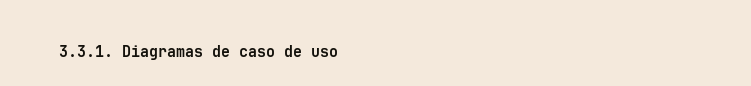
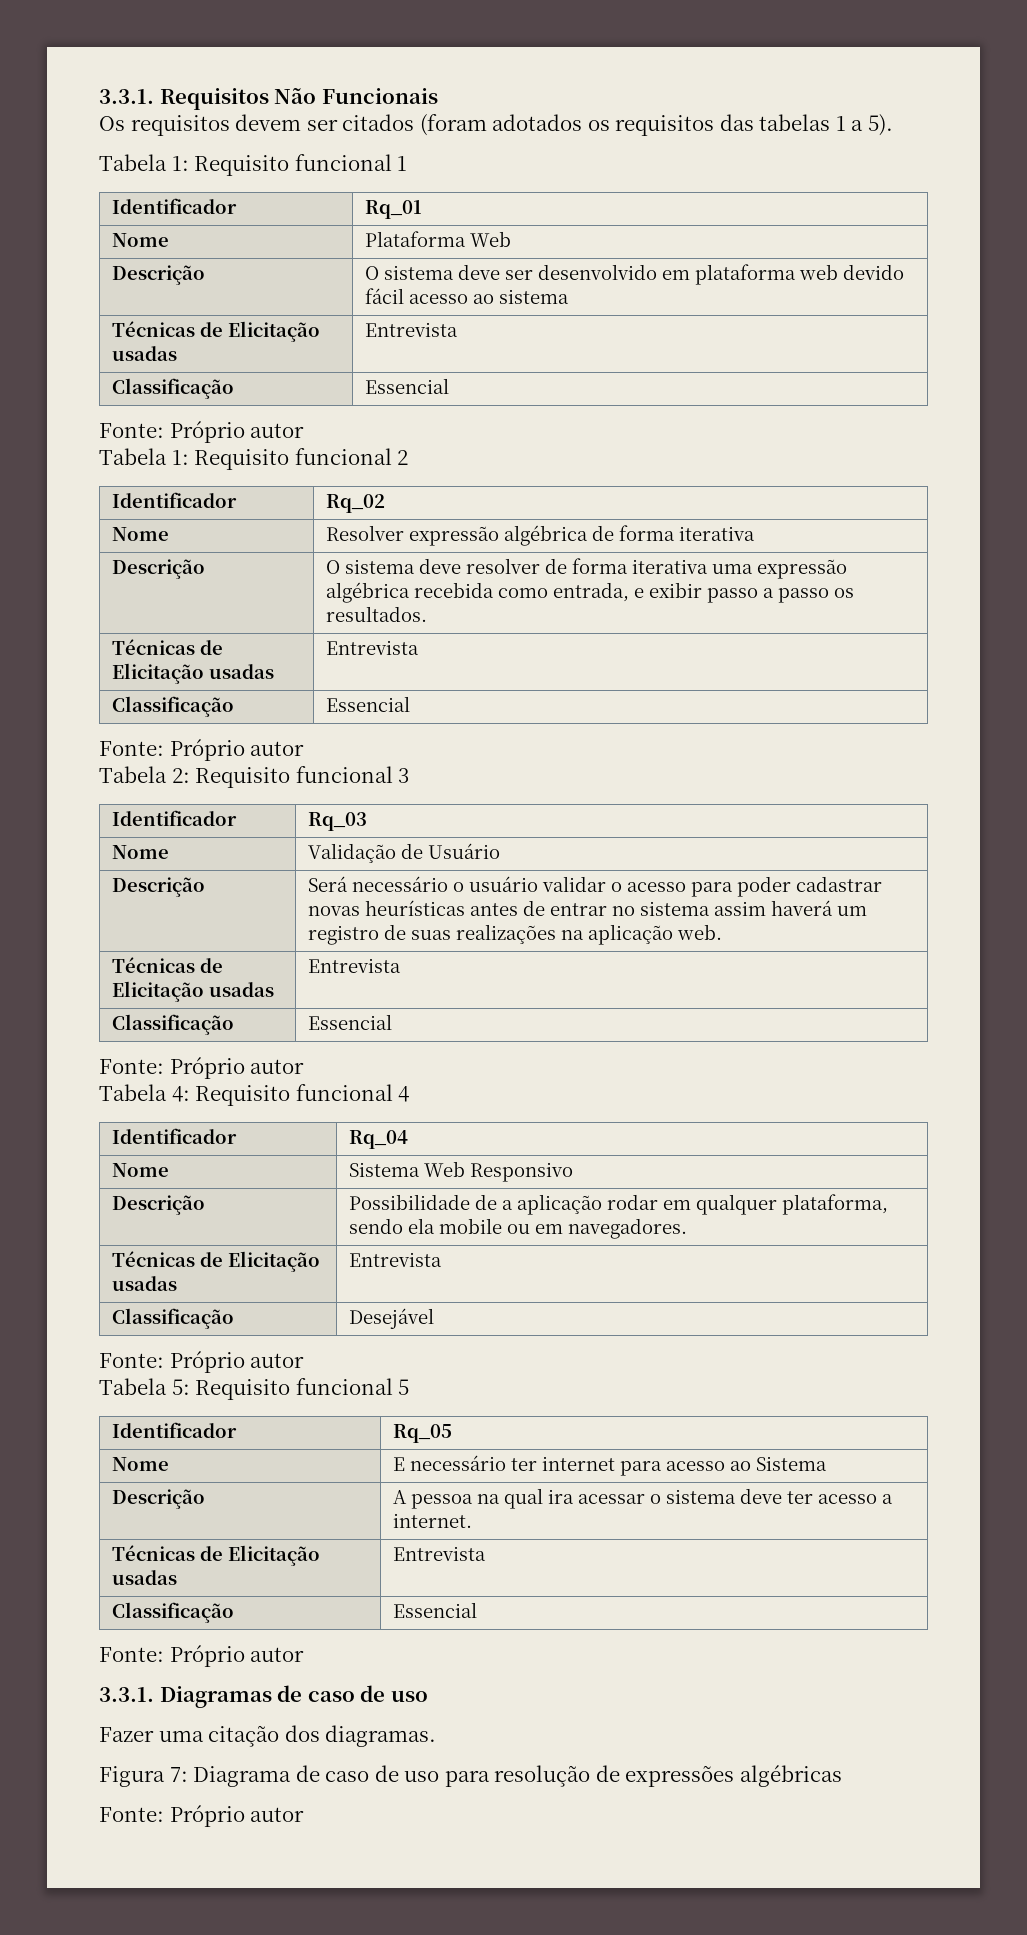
[59,45,113,57] 3.3.1. -> [99,87,438,110] [99,114,893,136] [99,154,408,176] [111,198,237,214] [364,200,422,219] [111,233,169,247] [364,231,511,247] [111,265,205,285] [364,264,904,285] [364,288,569,304] [111,321,320,342] [111,346,177,361] [364,322,458,337] [111,378,234,399] [364,378,449,394] [99,421,305,443] [99,448,409,470] [111,492,237,508] [325,494,385,513] [111,527,169,541] [325,525,755,546] [111,559,205,579] [325,558,847,579] [325,582,854,603] [325,606,427,622] [111,639,223,655] [111,663,274,684] [325,640,419,655] [111,696,234,717] [325,696,410,712] [99,739,305,761] [99,766,410,788] [111,810,237,826] [307,812,367,831] [111,845,169,859] [307,843,500,863] [111,877,205,897] [307,876,882,897] [307,900,867,916] [307,924,722,945] [111,957,223,973] [111,981,274,1002] [307,958,401,973] [111,1014,234,1035] [307,1014,392,1030] [99,1057,305,1079] [99,1084,410,1106] [111,1128,237,1144] [348,1130,408,1149] [111,1163,169,1177] [348,1161,573,1182] [111,1195,205,1215] [348,1194,888,1215] [348,1218,687,1239] [111,1251,320,1272] [111,1276,177,1291] [348,1252,442,1267] [111,1308,234,1329] [348,1308,434,1329] [99,1351,305,1373] [99,1378,410,1400] [111,1422,237,1438] [392,1424,452,1443] [111,1457,169,1471] [392,1455,827,1476] [111,1489,205,1509] [392,1488,893,1509] [392,1513,472,1528] [111,1545,320,1566] [111,1570,177,1585] [392,1546,486,1561] [111,1602,234,1623] [392,1602,477,1618] [99,1645,305,1667] [99,1687,154,1702] 3.3.1. Requisitos Não Funcionais // Os requisitos devem ser citados (foram adotados os requisitos das tabelas 1 a 5). // Tabela 1: Requisito funcional 1 // Identificador | Rq_01 // Nome | Plataforma Web // Descrição | O sistema deve ser desenvolvido em plataforma web devido fácil acesso ao sistema // Técnicas de Elicitação usadas | Entrevista // Classificação | Essencial // Fonte: Próprio autor // Tabela 1: Requisito funcional 2 // Identificador | Rq_02 // Nome | Resolver expressão algébrica de forma iterativa // Descrição | O sistema deve resolver de forma iterativa uma expressão algébrica recebida como entrada, e exibir passo a passo os resultados. // Técnicas de Elicitação usadas | Entrevista // Classificação | Essencial // Fonte: Próprio autor // Tabela 2: Requisito funcional 3 // Identificador | Rq_03 // Nome | Validação de Usuário // Descrição | Será necessário o usuário validar o acesso para poder cadastrar novas heurísticas antes de entrar no sistema assim haverá um registro de suas realizações na aplicação web. // Técnicas de Elicitação usadas | Entrevista // Classificação | Essencial // Fonte: Próprio autor // Tabela 4: Requisito funcional 4 // Identificador | Rq_04 // Nome | Sistema Web Responsivo // Descrição | Possibilidade de a aplicação rodar em qualquer plataforma, sendo ela mobile ou em navegadores. // Técnicas de Elicitação usadas | Entrevista // Classificação | Desejável // Fonte: Próprio autor // Tabela 5: Requisito funcional 5 // Identificador | Rq_05 // Nome | E necessário ter internet para acesso ao Sistema // Descrição | A pessoa na qual ira acessar o sistema deve ter acesso a internet. // Técnicas de Elicitação usadas | Entrevista // Classificação | Essencial // Fonte: Próprio autor // 3.3.1.
(338, 52) none -> [99,1725,437,1747] [99,1765,842,1787] [99,1805,305,1827] // Fazer uma citação dos diagramas. // Figura 7: Diagrama de caso de uso para resolução de expressões algébricas // Fonte: Próprio autor

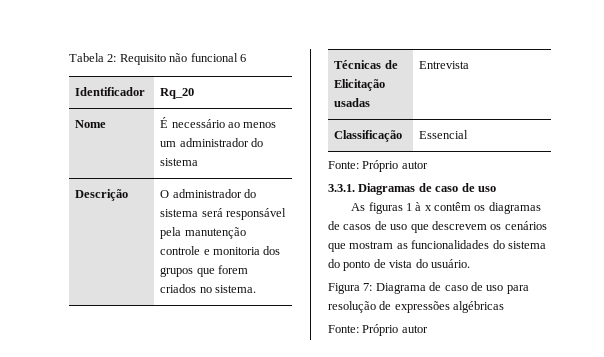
[99,87,438,110] [99,114,893,136] [99,154,408,176] [111,198,237,214] [364,200,422,219] [111,233,169,247] [364,231,511,247] [111,265,205,285] [364,264,904,285] [364,288,569,304] [111,321,320,342] [111,346,177,361] [364,322,458,337] [111,378,234,399] [364,378,449,394] [99,421,305,443] [99,448,409,470] [111,492,237,508] [325,494,385,513] [111,527,169,541] [325,525,755,546] [111,559,205,579] [325,558,847,579] [325,582,854,603] [325,606,427,622] [111,639,223,655] [111,663,274,684] [325,640,419,655] [111,696,234,717] [325,696,410,712] [99,739,305,761] [99,766,410,788] [111,810,237,826] [307,812,367,831] [111,845,169,859] [307,843,500,863] [111,877,205,897] [307,876,882,897] [307,900,867,916] [307,924,722,945] [111,957,223,973] [111,981,274,1002] [307,958,401,973] [111,1014,234,1035] [307,1014,392,1030] [99,1057,305,1079] [99,1084,410,1106] [111,1128,237,1144] [348,1130,408,1149] [111,1163,169,1177] [348,1161,573,1182] [111,1195,205,1215] [348,1194,888,1215] [348,1218,687,1239] [111,1251,320,1272] [111,1276,177,1291] [348,1252,442,1267] [111,1308,234,1329] [348,1308,434,1329] [99,1351,305,1373] [99,1378,410,1400] [111,1422,237,1438] [392,1424,452,1443] [111,1457,169,1471] [392,1455,827,1476] [111,1489,205,1509] [392,1488,893,1509] [392,1513,472,1528] 3.3.1. Requisitos Não Funcionais // Os requisitos devem ser citados (foram adotados os requisitos das tabelas 1 a 5). // Tabela 1: Requisito funcional 1 // Identificador | Rq_01 // Nome | Plataforma Web // Descrição | O sistema deve ser desenvolvido em plataforma web devido fácil acesso ao sistema // Técnicas de Elicitação usadas | Entrevista // Classificação | Essencial // Fonte: Próprio autor // Tabela 1: Requisito funcional 2 // Identificador | Rq_02 // Nome | Resolver expressão algébrica de forma iterativa // Descrição | O sistema deve resolver de forma iterativa uma expressão algébrica recebida como entrada, e exibir passo a passo os resultados. // Técnicas de Elicitação usadas | Entrevista // Classificação | Essencial // Fonte: Próprio autor // Tabela 2: Requisito funcional 3 // Identificador | Rq_03 // Nome | Validação de Usuário // Descrição | Será necessário o usuário validar o acesso para poder cadastrar novas heurísticas antes de entrar no sistema assim haverá um registro de suas realizações na aplicação web. // Técnicas de Elicitação usadas | Entrevista // Classificação | Essencial // Fonte: Próprio autor // Tabela 4: Requisito funcional 4 // Identificador | Rq_04 // Nome | Sistema Web Responsivo // Descrição | Possibilidade de a aplicação rodar em qualquer plataforma, sendo ela mobile ou em navegadores. // Técnicas de Elicitação usadas | Entrevista // Classificação | Desejável // Fonte: Próprio autor // Tabela 5: Requisito funcional 5 // Identificador | Rq_05 // Nome | E necessário ter internet para acesso ao Sistema // Descrição | A pessoa na qual ira acessar o sistema deve ter acesso a internet. -> [69,53,246,65] [75,87,146,96] [160,88,195,99] [75,120,107,128] [160,117,277,128] [160,138,263,147] [160,158,199,166] [75,189,129,201] [160,189,256,198] [160,208,286,220] [160,227,246,239] [160,246,281,255] [160,265,248,277] [160,284,256,293] Tabela 2: Requisito não funcional 6 // Identificador | Rq_20 // Nome | É necessário ao menos um administrador do sistema // Descrição | O administrador do sistema será responsável pela manutenção controle e monitoria dos grupos que forem criados no sistema.
[99,1725,437,1747] Fazer uma citação dos diagramas. -> [351,202,541,214] [328,221,547,233] [328,240,546,252] [328,259,470,271] As figuras 1 à x contêm os diagramas de casos de uso que descrevem os cenários que mostram as funcionalidades do sistema do ponto de vista do usuário.

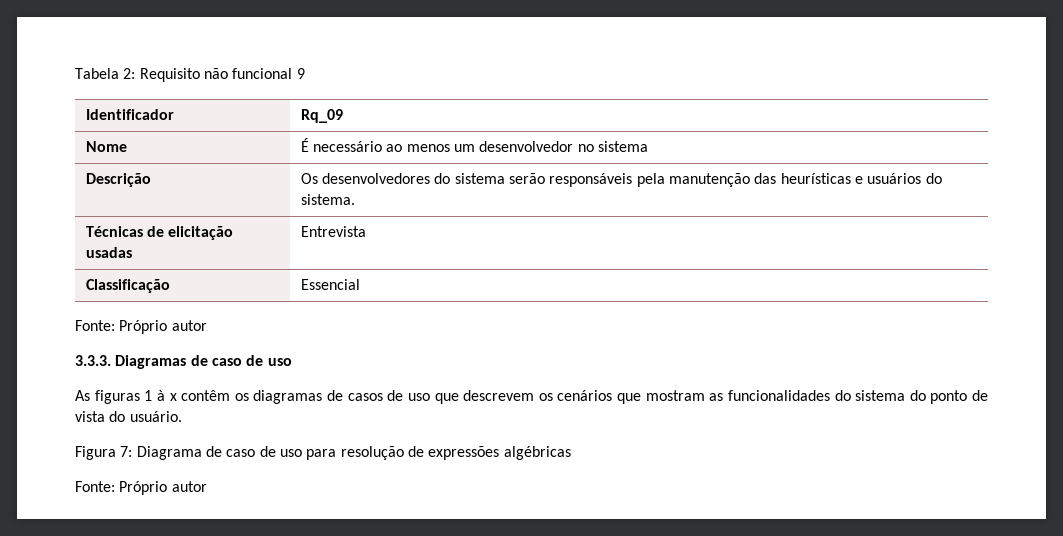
[239,54,246,62] 6 -> [296,68,305,79] 9
[160,88,195,99] Rq_20 -> [300,109,343,123] Rq_09
[179,138,263,147] administrador do -> [479,141,594,152] desenvolvedor no
[160,189,256,198] [160,208,286,220] [160,227,246,239] [160,246,281,255] [160,265,248,277] [160,284,212,293] O administrador do sistema será responsável pela manutenção controle e monitoria dos grupos que forem criados no -> [300,173,942,187] Os desenvolvedores do sistema serão responsáveis pela manutenção das heurísticas e usuários do
[334,79,386,91] Elicitação -> [168,226,234,240] elicitação
[328,184,355,192] 3.3.1. -> [75,355,111,366] 3.3.3.

